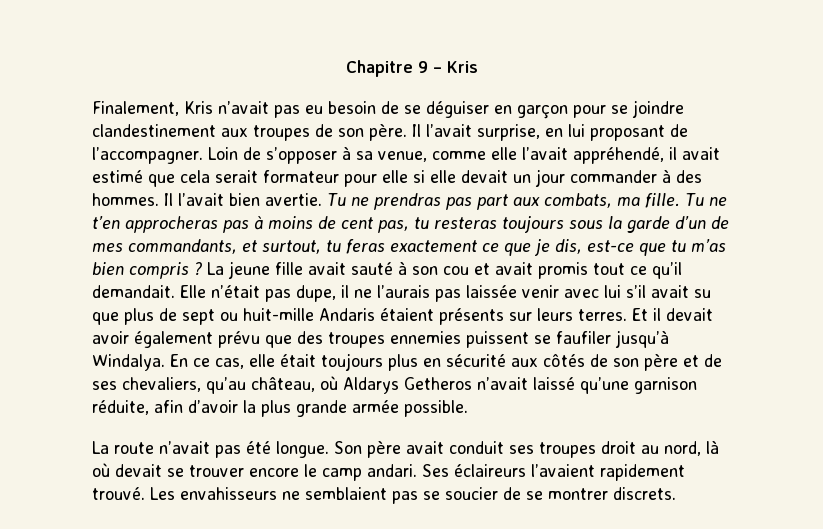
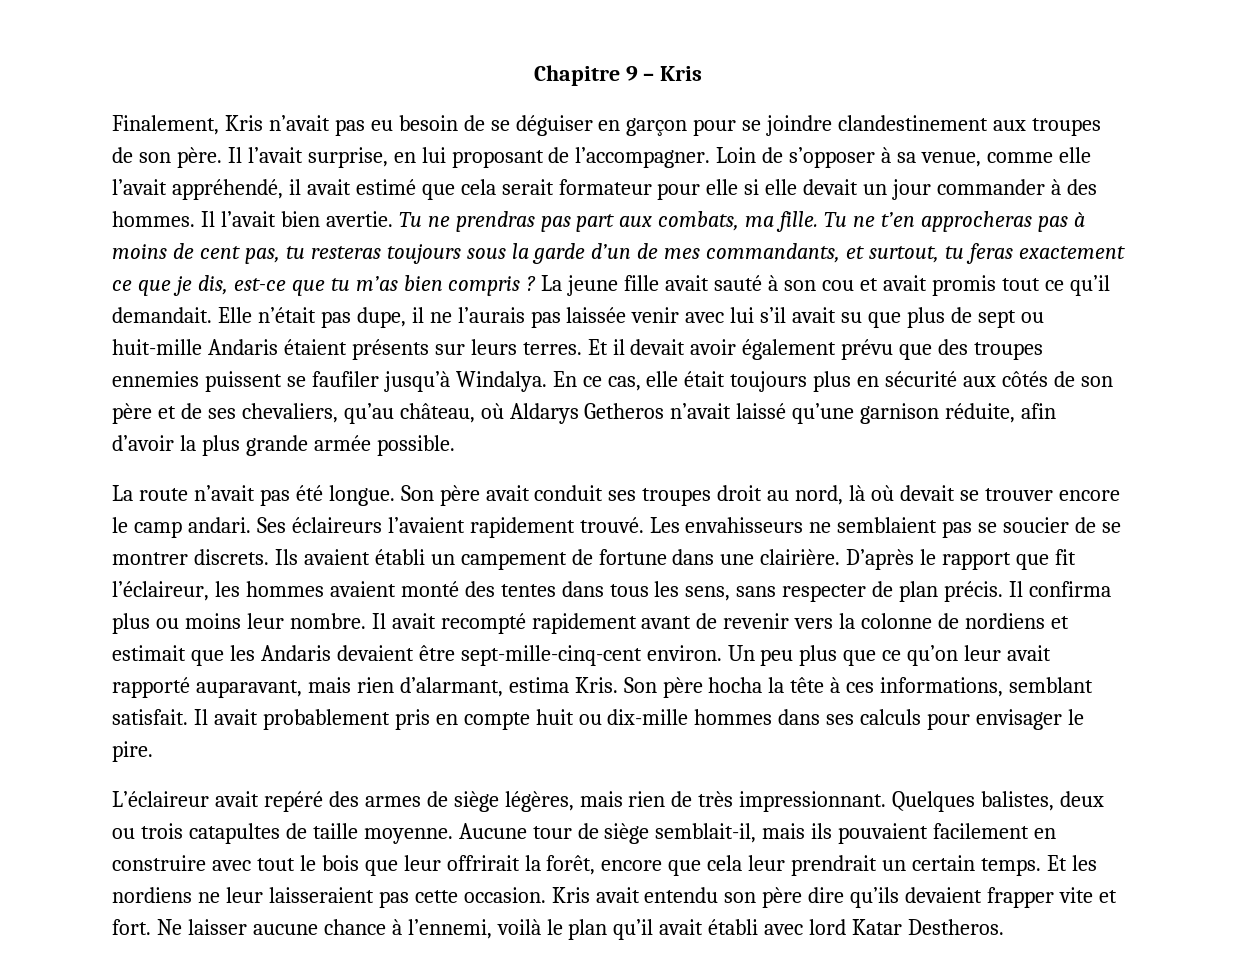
(676, 493) none -> [274,549,1077,570] [112,581,1111,602] [112,613,1069,634] [112,645,1052,666] [112,677,1094,698] [112,709,1085,730] [112,741,153,762] [112,791,1105,812] [112,823,1057,844] [112,855,1097,876] [112,887,1117,908] [112,919,1005,940] Ils avaient établi un campement de fortune dans une clairière. D’après le rapport que fit l’éclaireur, les hommes avaient monté des tentes dans tous les sens, sans respecter de plan précis. Il confirma plus ou moins leur nombre. Il avait recompté rapidement avant de revenir vers la colonne de nordiens et estimait que les Andaris devaient être sept-mille-cinq-cent environ. Un peu plus que ce qu’on leur avait rapporté auparavant, mais rien d’alarmant, estima Kris. Son père hocha la tête à ces informations, semblant satisfait. Il avait probablement pris en compte huit ou dix-mille hommes dans ses calculs pour envisager le pire. // L’éclaireur avait repéré des armes de siège légères, mais rien de très impressionnant. Quelques balistes, deux ou trois catapultes de taille moyenne. Aucune tour de siège semblait-il, mais ils pouvaient facilement en construire avec tout le bois que leur offrirait la forêt, encore que cela leur prendrait un certain temps. Et les nordiens ne leur laisseraient pas cette occasion. Kris avait entendu son père dire qu’ils devaient frapper vite et fort. Ne laisser aucune chance à l’ennemi, voilà le plan qu’il avait établi avec lord Katar Destheros.

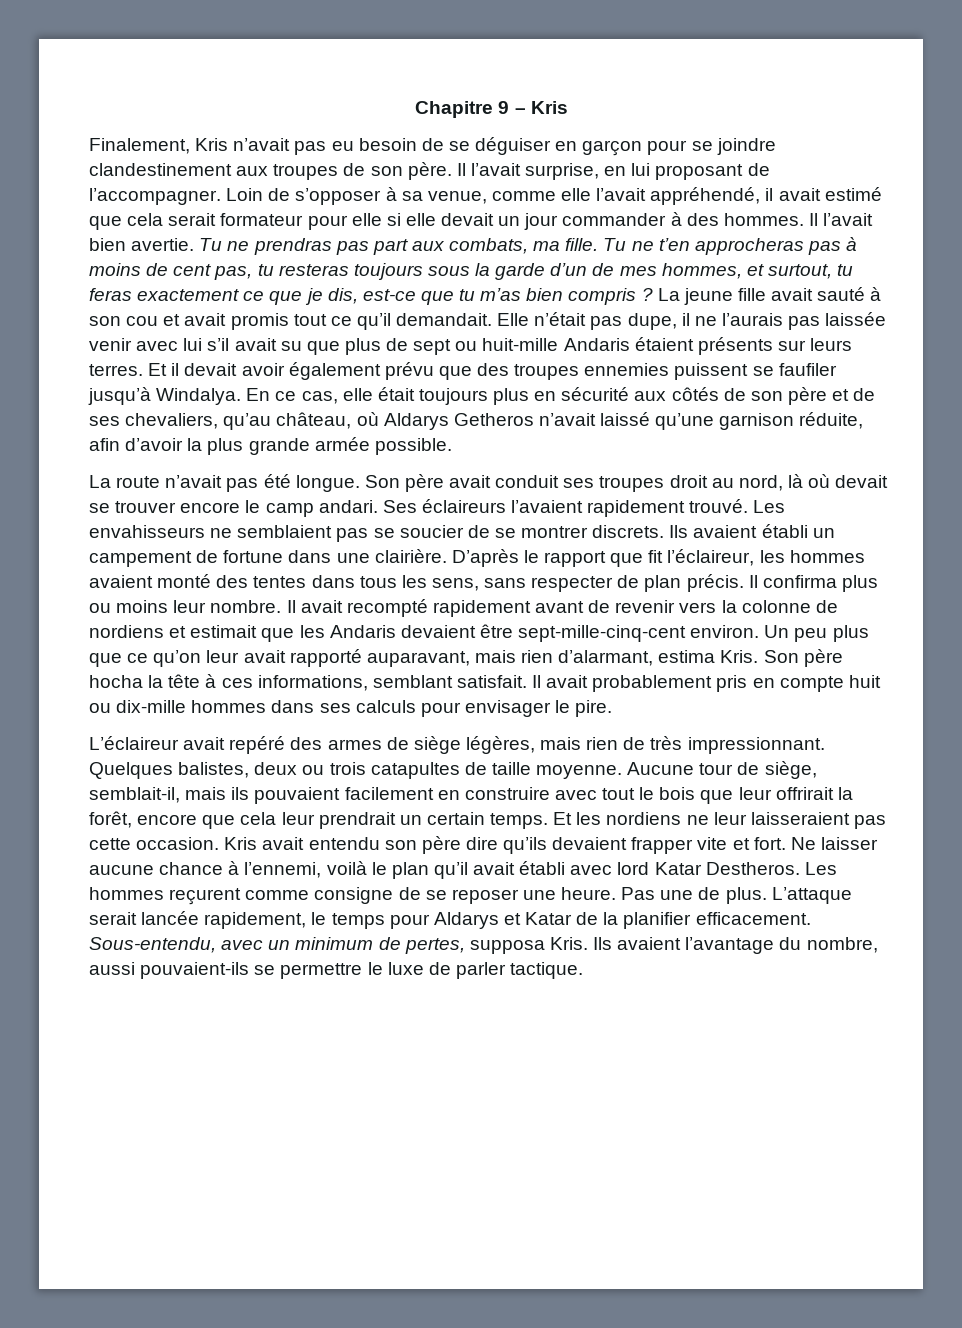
[706,243,841,263] commandants, -> [661,263,742,279] hommes,
[604,823,650,844] siège -> [764,761,817,779] siège,
(1005, 927) none -> [804,862,837,875] [89,887,852,905] [89,911,811,929] [89,937,878,954] [89,962,584,979] Les hommes reçurent comme consigne de se reposer une heure. Pas une de plus. L’attaque serait lancée rapidement, le temps pour Aldarys et Katar de la planifier efficacement. Sous-entendu, avec un minimum de pertes, supposa Kris. Ils avaient l’avantage du nombre, aussi pouvaient-ils se permettre le luxe de parler tactique.

